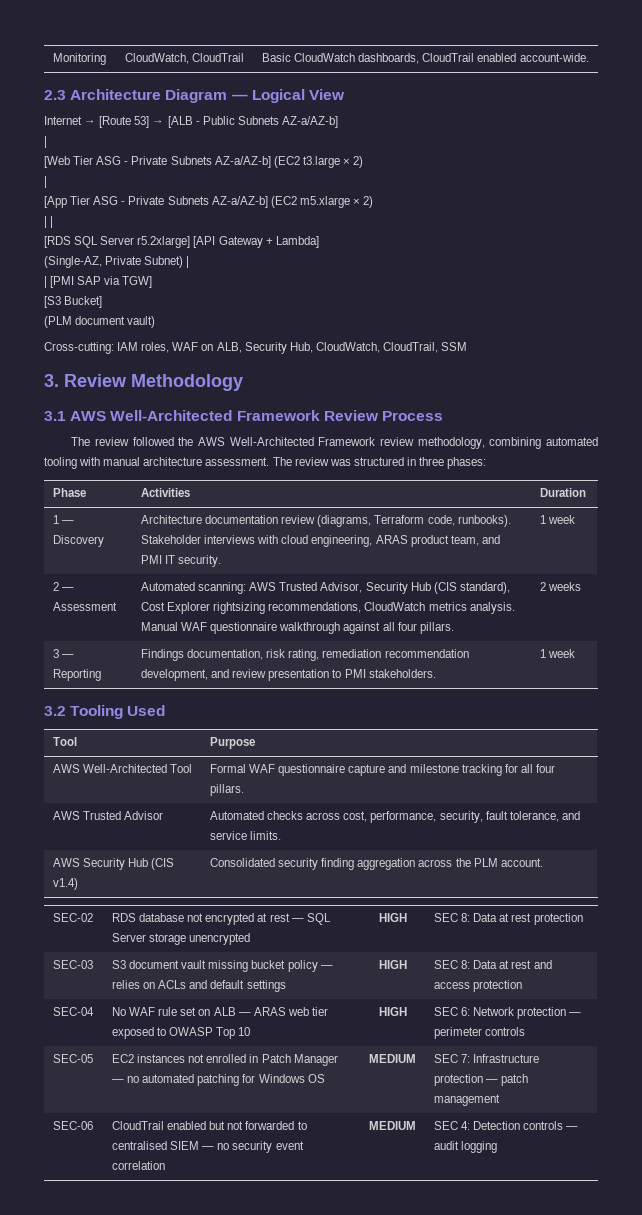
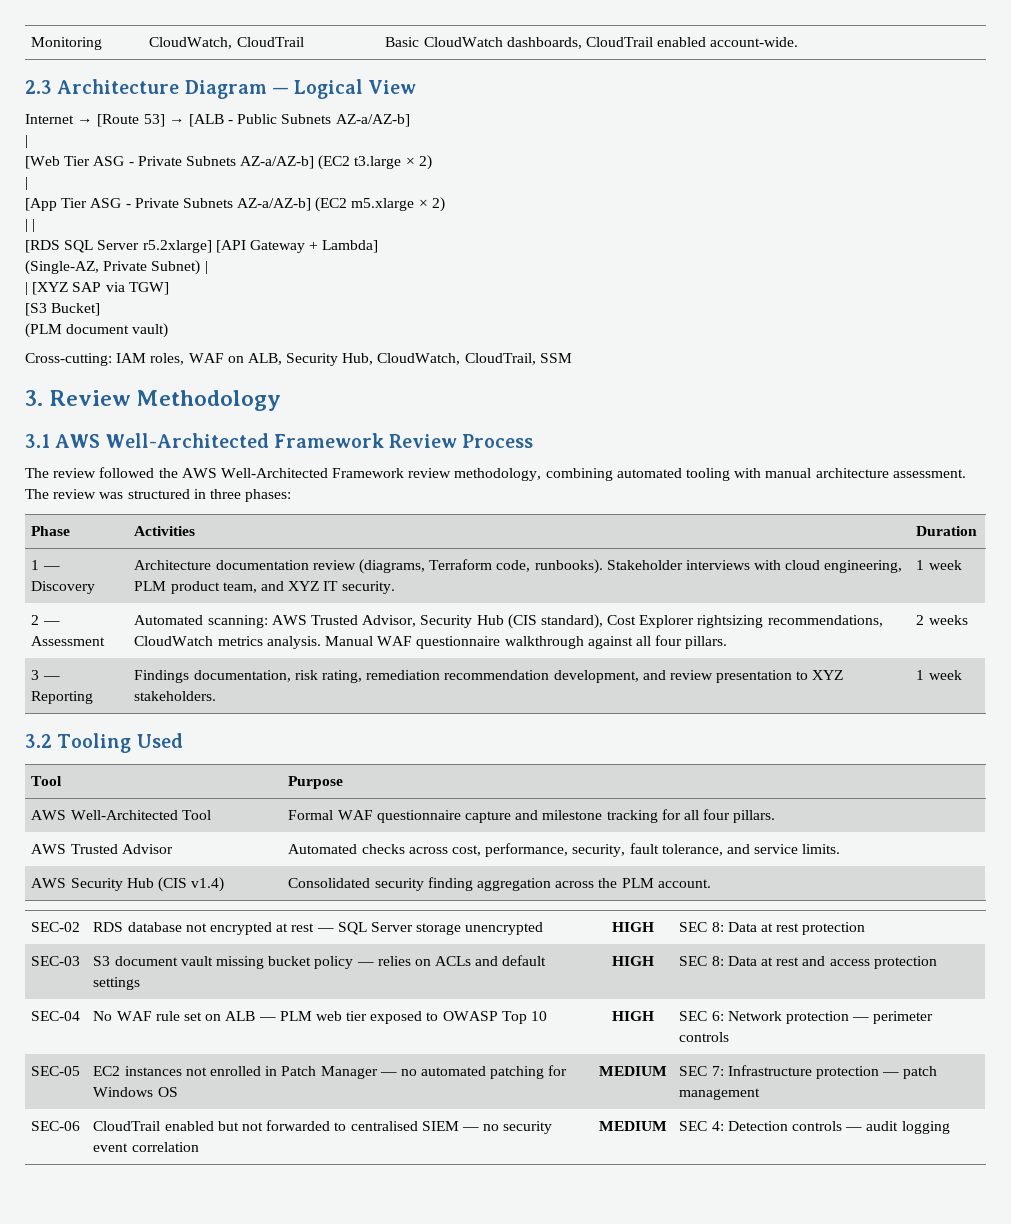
[50,276,75,288] [PMI -> [32,282,69,295] [XYZ
[375,535,408,544] ARAS -> [134,581,167,591] PLM
[141,555,163,564] PMI -> [288,581,320,591] XYZ
[344,669,366,678] PMI -> [812,670,844,680] XYZ
[253,1007,286,1016] ARAS -> [279,1011,312,1021] PLM

